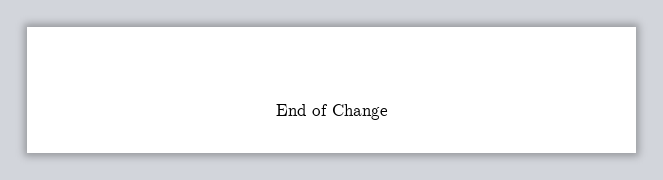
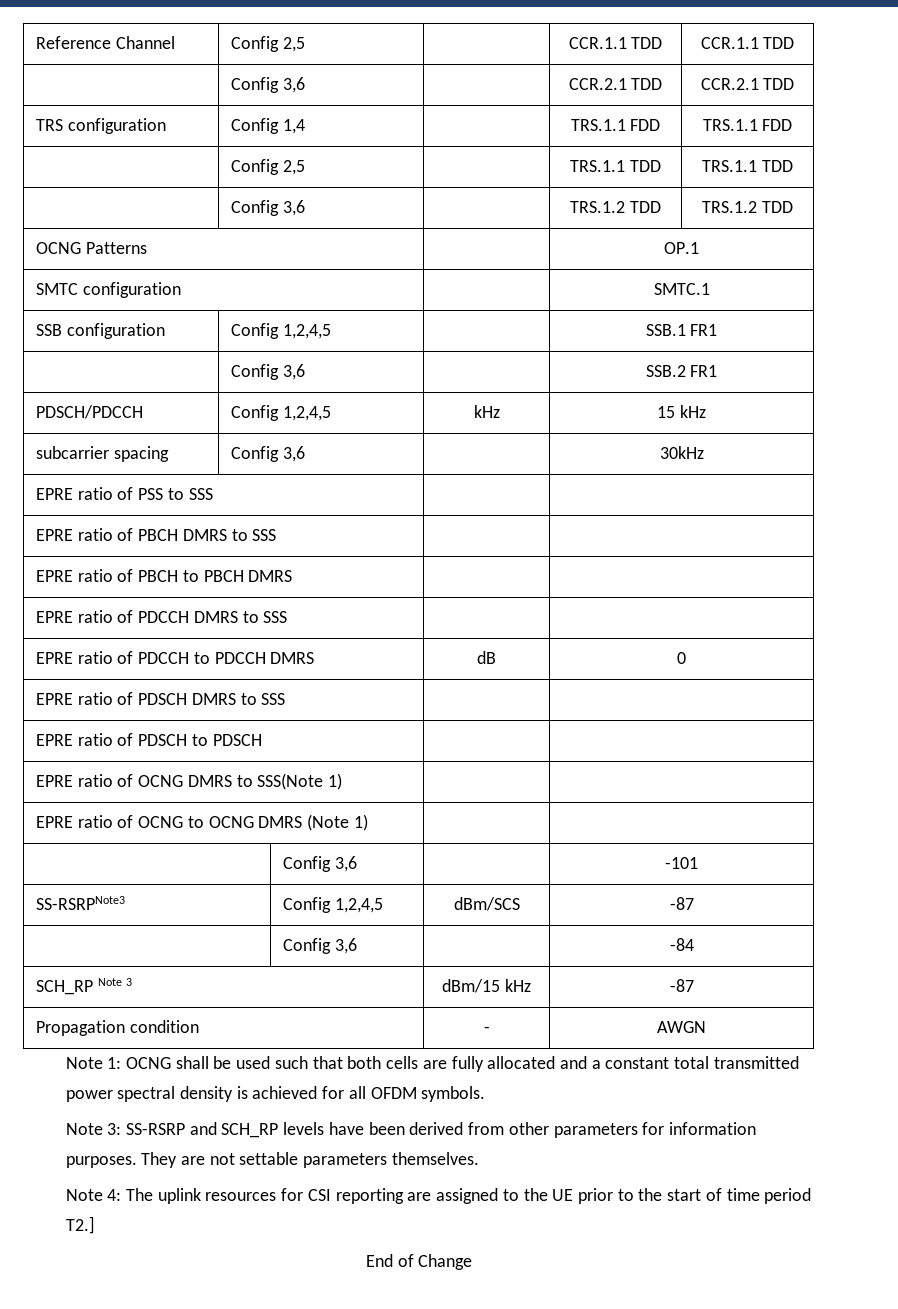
(275, 110) none -> [35,36,175,49] [230,36,305,52] [568,37,663,49] [700,37,795,49] [230,77,305,93] [568,78,663,90] [700,78,795,90] [35,118,166,134] [230,118,305,134] [570,119,661,131] [702,119,793,131] [230,159,305,175] [570,160,661,172] [702,160,793,172] [230,200,305,216] [570,201,661,213] [702,201,793,213] [35,242,147,254] [664,242,699,254] [35,282,181,298] [653,283,710,295] [35,323,165,339] [230,323,331,339] [645,324,718,336] [230,364,305,380] [645,365,718,377] [35,405,143,419] [230,405,331,421] [473,405,500,418] [657,405,706,418] [35,446,169,462] [230,446,305,462] [659,446,704,459] [35,487,213,500] [35,528,277,541] [35,569,293,582] [35,610,288,623] [35,651,315,664] [477,651,496,664] [677,652,686,664] [35,692,286,705] [35,733,262,746] [35,773,342,790] [35,814,368,831] [282,856,357,872] [665,857,698,869] [35,896,125,910] [282,897,383,913] [453,897,520,911] [669,897,694,910] [282,938,357,954] [669,938,694,951] [35,978,133,995] [442,979,531,993] [669,979,694,992] [35,1020,199,1036] [483,1026,490,1033] [657,1021,706,1033] [65,1056,799,1072] [65,1086,486,1102] [65,1122,757,1138] [65,1152,479,1168] [65,1188,812,1204] [65,1216,95,1234] Reference Channel | Config 2,5 | | CCR.1.1 TDD | CCR.1.1 TDD // | Config 3,6 | | CCR.2.1 TDD | CCR.2.1 TDD // TRS configuration | Config 1,4 | | TRS.1.1 FDD | TRS.1.1 FDD // | Config 2,5 | | TRS.1.1 TDD | TRS.1.1 TDD // | Config 3,6 | | TRS.1.2 TDD | TRS.1.2 TDD // OCNG Patterns | | OP.1 // SMTC configuration | | SMTC.1 // SSB configuration | Config 1,2,4,5 | | SSB.1 FR1 // | Config 3,6 | | SSB.2 FR1 // PDSCH/PDCCH | Config 1,2,4,5 | kHz | 15 kHz // subcarrier spacing | Config 3,6 | | 30kHz // EPRE ratio of PSS to SSS | | // EPRE ratio of PBCH DMRS to SSS | | // EPRE ratio of PBCH to PBCH DMRS | | // EPRE ratio of PDCCH DMRS to SSS | | // EPRE ratio of PDCCH to PDCCH DMRS | dB | 0 // EPRE ratio of PDSCH DMRS to SSS | | // EPRE ratio of PDSCH to PDSCH | | // EPRE ratio of OCNG DMRS to SSS(Note 1) | | // EPRE ratio of OCNG to OCNG DMRS (Note 1) | | // | Config 3,6 | | -101 // SS-RSRPNote3 | Config 1,2,4,5 | dBm/SCS | -87 // | Config 3,6 | | -84 // SCH_RP Note 3 | dBm/15 kHz | -87 // Propagation condition | - | AWGN // Note 1: OCNG shall be used such that both cells are fully allocated and a constant total transmitted power spectral density is achieved for all OFDM symbols. // Note 3: SS-RSRP and SCH_RP levels have been derived from other parameters for information purposes. They are not settable parameters themselves. // Note 4: The uplink resources for CSI reporting are assigned to the UE prior to the start of time period T2.] //

